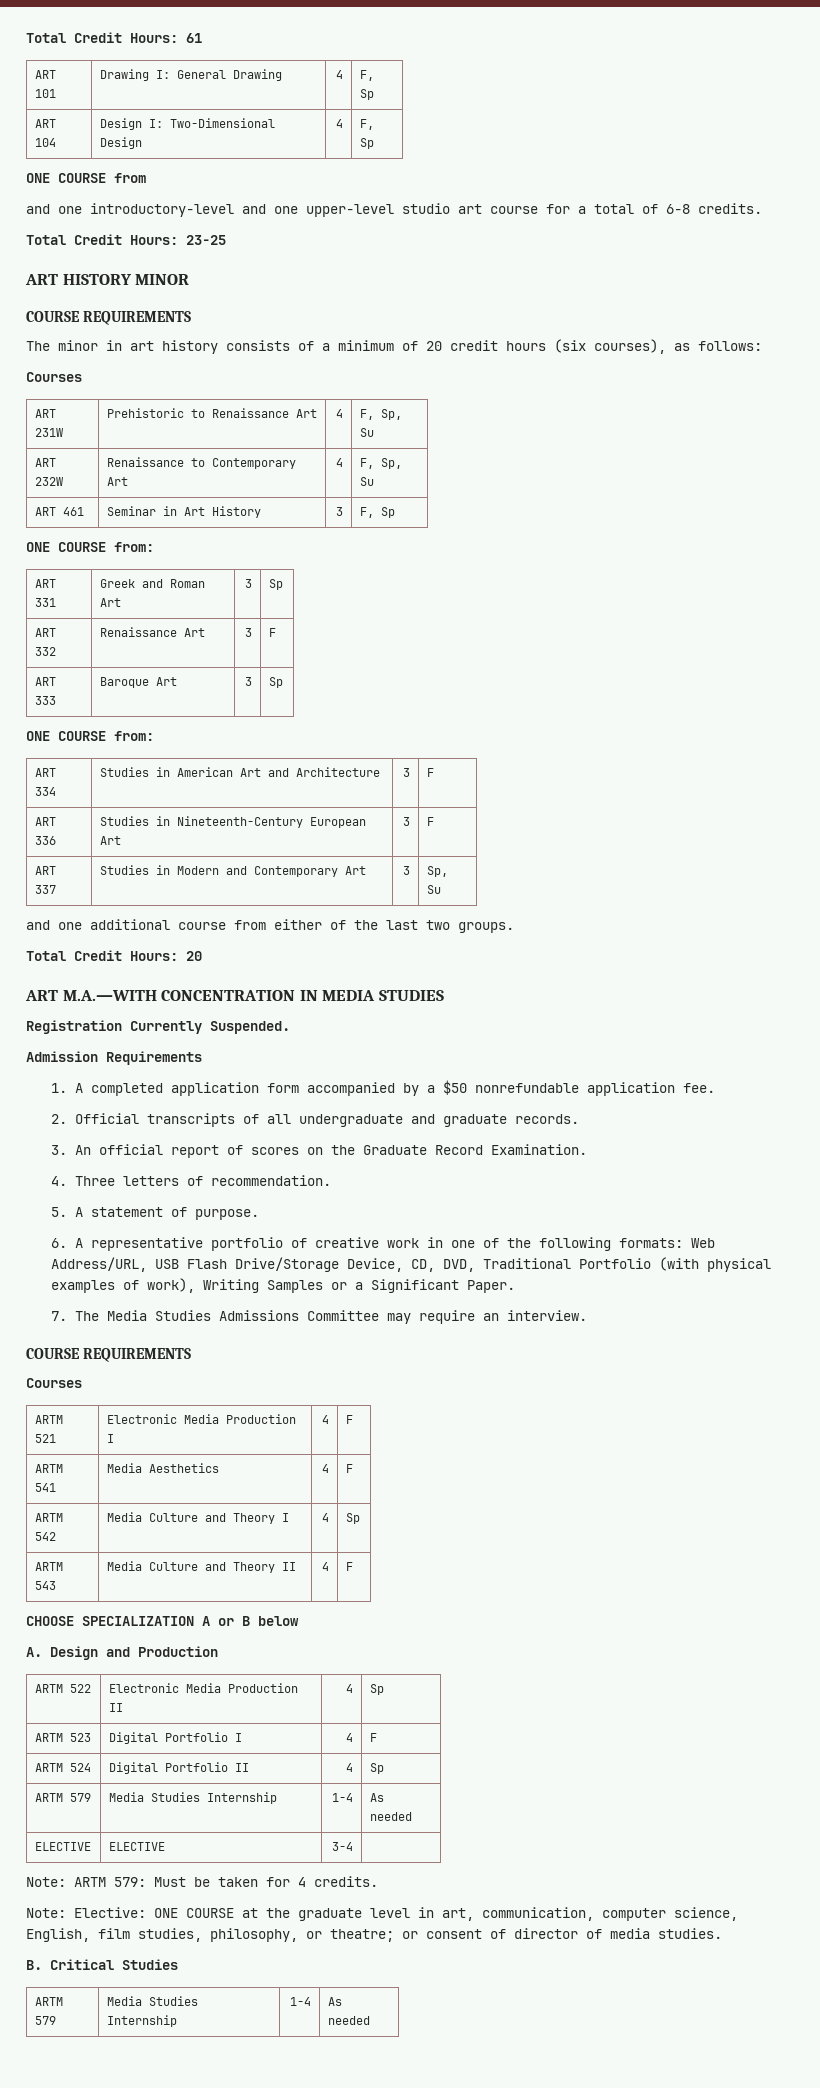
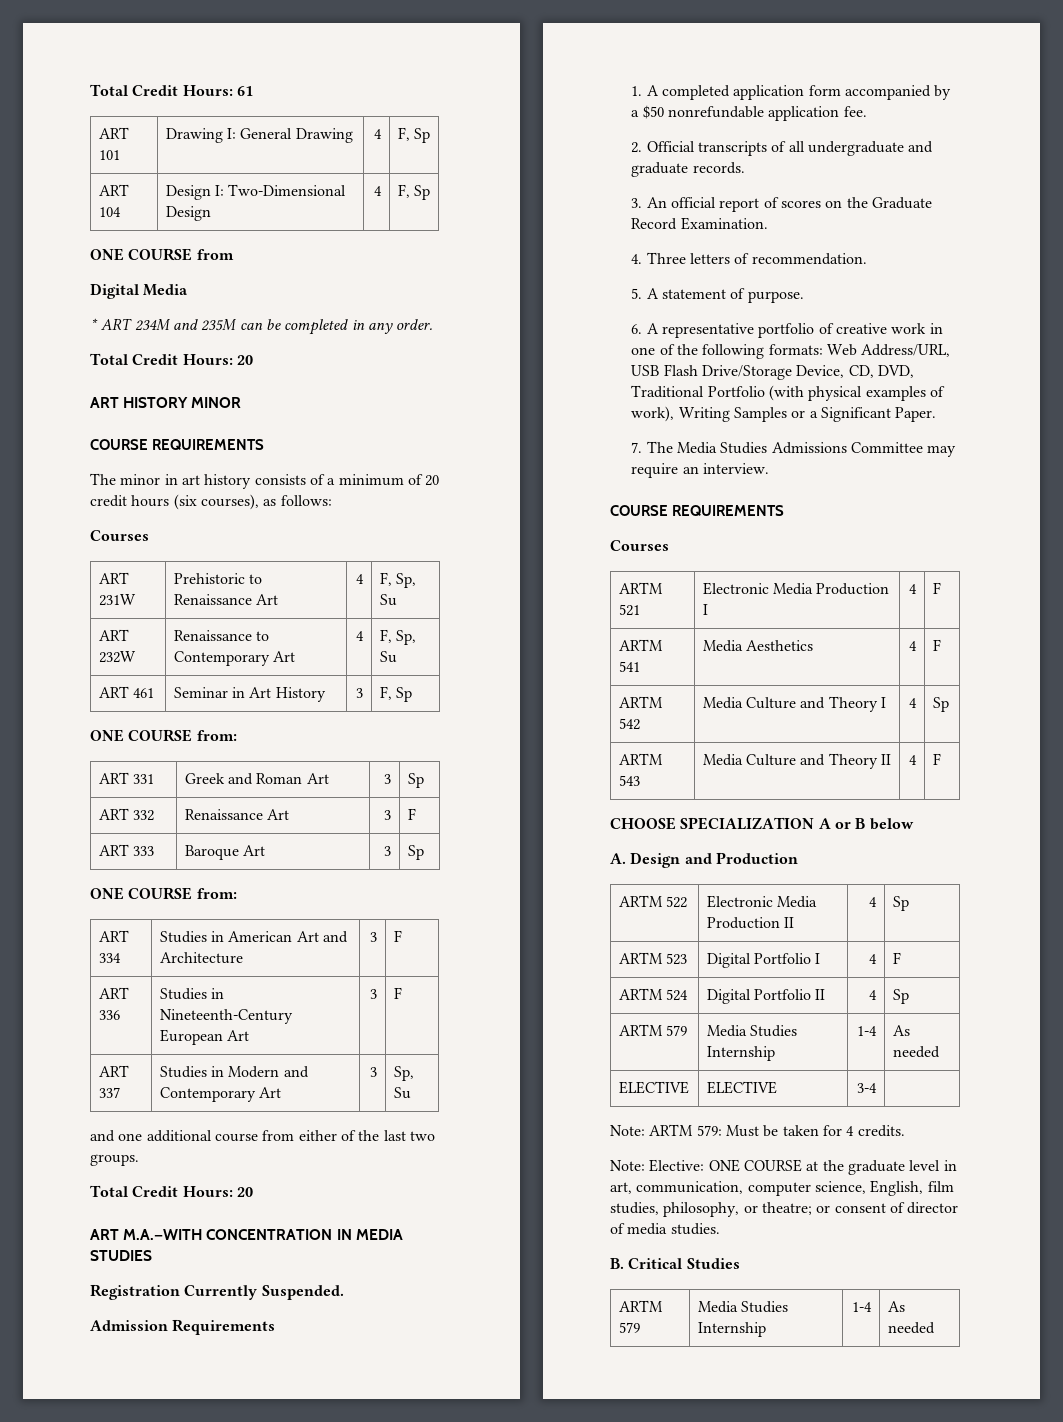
[26,203,762,217] [26,234,226,245] and one introductory-level and one upper-level studio art course for a total of 6-8 credits. // Total Credit Hours: 23-25 -> [90,283,189,299] [90,318,434,335] [90,353,253,365] Digital Media // * ART 234M and 235M can be completed in any order. // Total Credit Hours: 20

